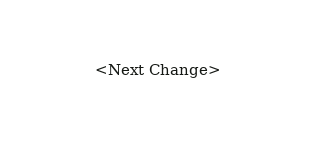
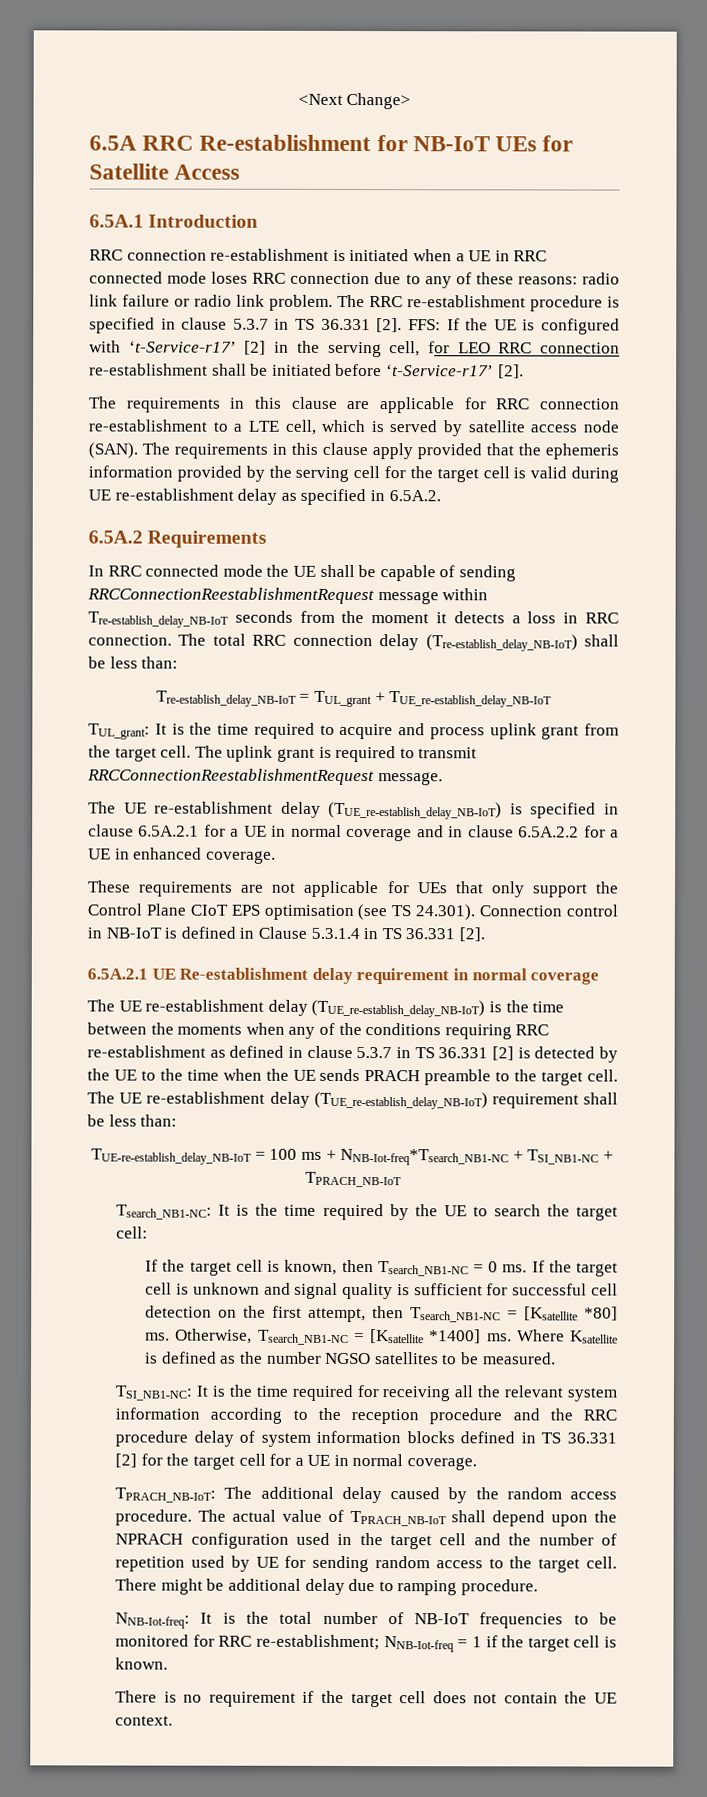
(221, 71) none -> [89,134,574,152] [89,163,241,180] [89,214,259,228] [89,248,548,262] [89,271,620,289] [89,294,620,312] [89,317,621,335] [89,340,620,358] [89,363,524,379] [89,396,620,414] [88,419,620,437] [88,442,619,460] [88,465,619,483] [88,488,441,506] [88,530,268,548] [88,564,516,582] [87,587,489,605] [88,610,619,628] [88,633,619,652] [88,656,179,669] [155,690,553,708] [88,722,619,740] [88,745,478,763] [87,768,443,786] [88,801,619,820] [88,824,619,842] [88,847,276,864] [88,880,620,898] [87,903,618,921] [87,926,485,942] [87,967,600,985] [87,999,565,1018] [87,1022,550,1040] [87,1045,619,1063] [87,1068,618,1086] [87,1091,619,1110] [87,1114,178,1127] [91,1148,614,1166] [304,1171,402,1188] [116,1203,619,1221] [116,1226,149,1239] [145,1259,618,1277] [145,1282,618,1300] [145,1305,618,1323] [145,1328,618,1345] [145,1351,556,1365] [115,1384,617,1402] [115,1407,617,1425] [115,1430,617,1447] [115,1453,478,1471] [115,1486,617,1504] [115,1509,617,1527] [115,1532,617,1550] [115,1555,617,1573] [115,1578,538,1596] [115,1611,617,1629] [115,1634,618,1653] [115,1657,169,1670] [115,1690,618,1708] [115,1715,174,1726] // 6.5A RRC Re-establishment for NB-IoT UEs for Satellite Access // 6.5A.1 Introduction // RRC connection re-establishment is initiated when a UE in RRC connected mode loses RRC connection due to any of these reasons: radio link failure or radio link problem. The RRC re-establishment procedure is specified in clause 5.3.7 in TS 36.331 [2]. FFS: If the UE is configured with ‘t-Service-r17’ [2] in the serving cell, for LEO RRC connection re-establishment shall be initiated before ‘t-Service-r17’ [2]. // The requirements in this clause are applicable for RRC connection re-establishment to a LTE cell, which is served by satellite access node (SAN). The requirements in this clause apply provided that the ephemeris information provided by the serving cell for the target cell is valid during UE re-establishment delay as specified in 6.5A.2. // 6.5A.2 Requirements // In RRC connected mode the UE shall be capable of sending RRCConnectionReestablishmentRequest message within Tre-establish_delay_NB-IoT seconds from the moment it detects a loss in RRC connection. The total RRC connection delay (Tre-establish_delay_NB-IoT) shall be less than: // Tre-establish_delay_NB-IoT = TUL_grant + TUE_re-establish_delay_NB-IoT // TUL_grant: It is the time required to acquire and process uplink grant from the target cell. The uplink grant is required to transmit RRCConnectionReestablishmentRequest message. // The UE re-establishment delay (TUE_re-establish_delay_NB-IoT) is specified in clause 6.5A.2.1 for a UE in normal coverage and in clause 6.5A.2.2 for a UE in enhanced coverage. // These requirements are not applicable for UEs that only support the Control Plane CIoT EPS optimisation (see TS 24.301). Connection control in NB-IoT is defined in Clause 5.3.1.4 in TS 36.331 [2]. // 6.5A.2.1 UE Re-establishment delay requirement in normal coverage // The UE re-establishment delay (TUE_re-establish_delay_NB-IoT) is the time between the moments when any of the conditions requiring RRC re-establishment as defined in clause 5.3.7 in TS 36.331 [2] is detected by the UE to the time when the UE sends PRACH preamble to the target cell. The UE re-establishment delay (TUE_re-establish_delay_NB-IoT) requirement shall be less than: // TUE-re-establish_delay_NB-IoT = 100 ms + NNB-Iot-freq*Tsearch_NB1-NC + TSI_NB1-NC + TPRACH_NB-IoT // Tsearch_NB1-NC: It is the time required by the UE to search the target cell: // If the target cell is known, then Tsearch_NB1-NC = 0 ms. If the target cell is unknown and signal quality is sufficient for successful cell detection on the first attempt, then Tsearch_NB1-NC = [Ksatellite *80] ms. Otherwise, Tsearch_NB1-NC = [Ksatellite *1400] ms. Where Ksatellite is defined as the number NGSO satellites to be measured. // TSI_NB1-NC: It is the time required for receiving all the relevant system information according to the reception procedure and the RRC procedure delay of system information blocks defined in TS 36.331 [2] for the target cell for a UE in normal coverage. // TPRACH_NB-IoT: The additional delay caused by the random access procedure. The actual value of TPRACH_NB-IoT shall depend upon the NPRACH configuration used in the target cell and the number of repetition used by UE for sending random access to the target cell. There might be additional delay due to ramping procedure. // NNB-Iot-freq: It is the total number of NB-IoT frequencies to be monitored for RRC re-establishment; NNB-Iot-freq = 1 if the target cell is known. // There is no requirement if the target cell does not contain the UE context.

